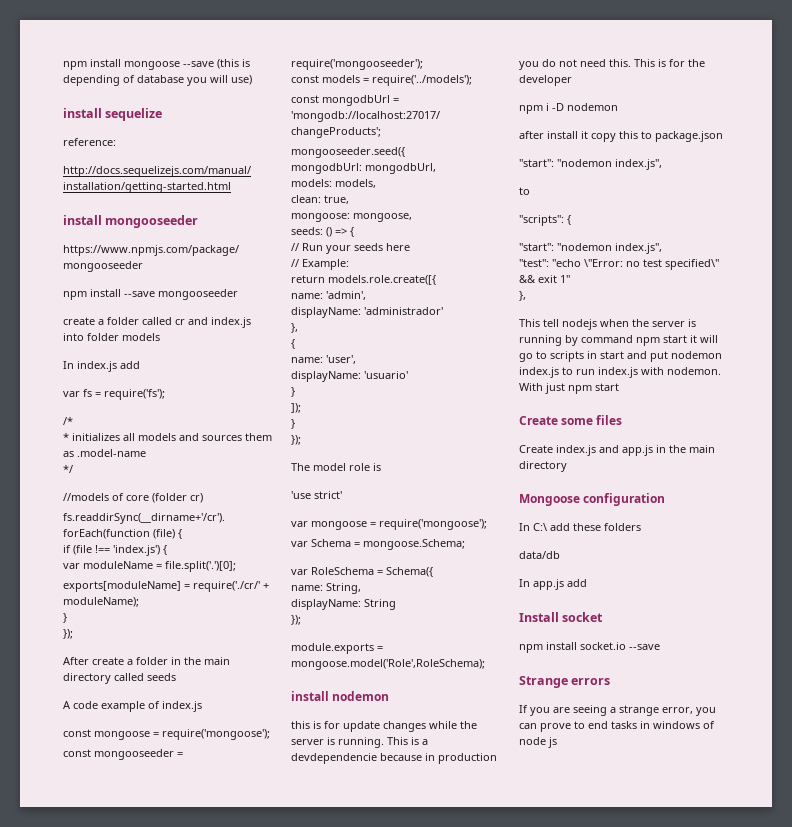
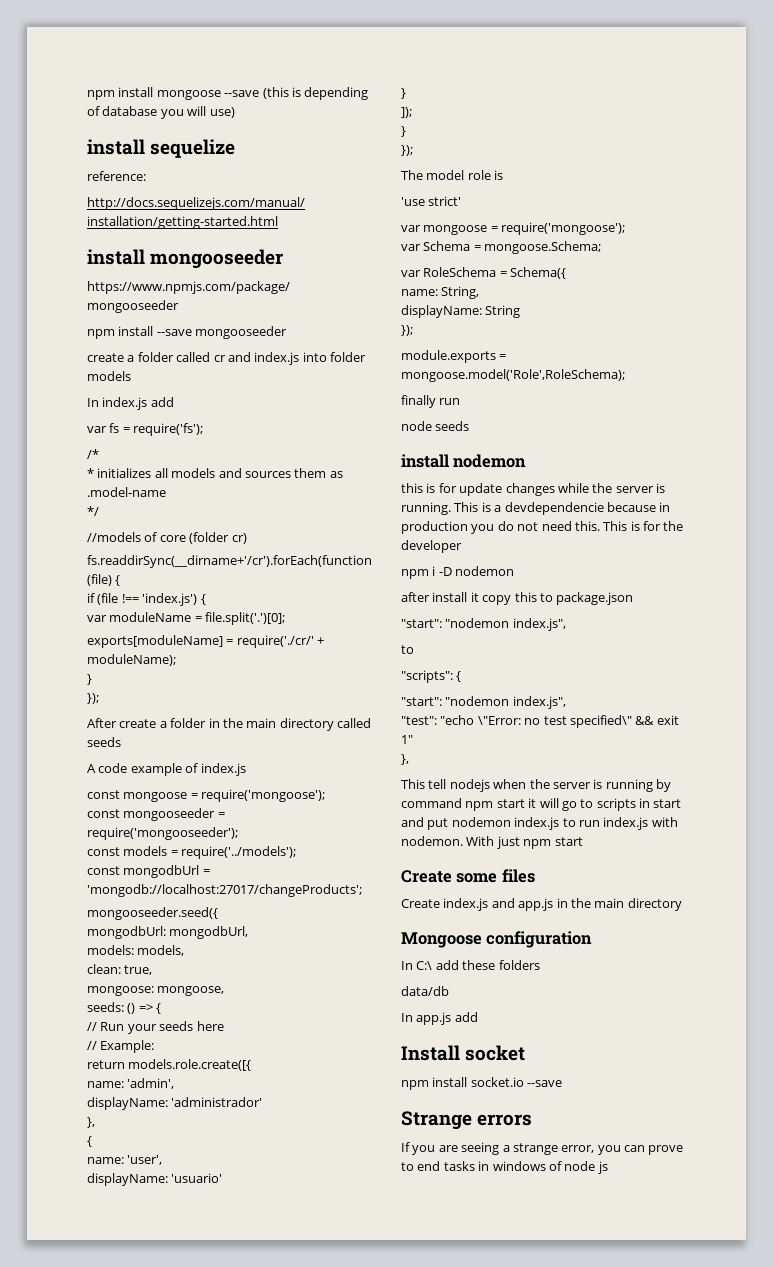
(485, 664) none -> [401,395,461,408] [401,421,470,431] // finally run // node seeds

